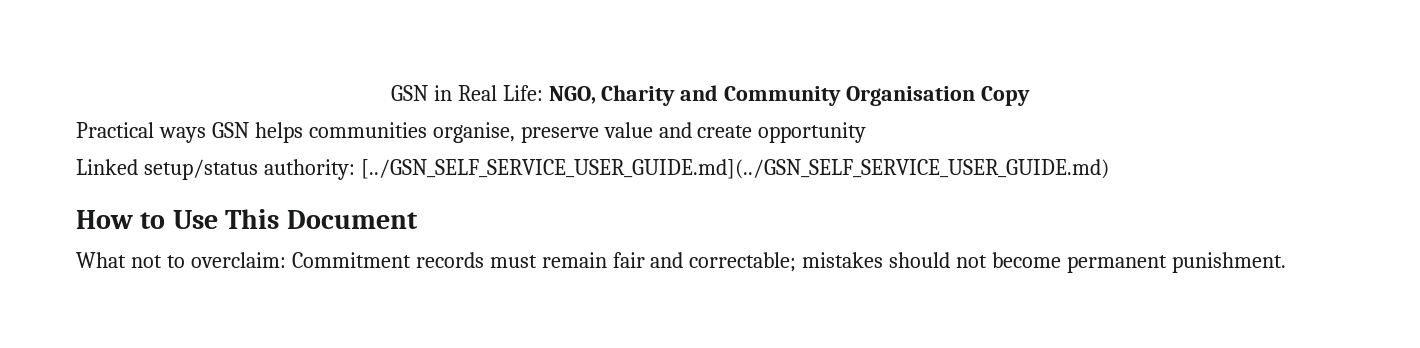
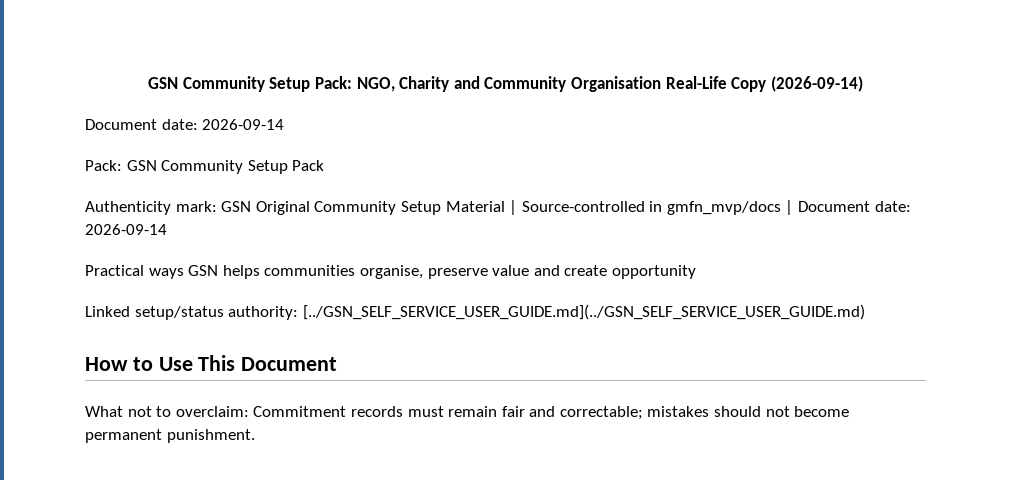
[390,85,543,101] GSN in Real Life: -> [148,76,353,92] GSN Community Setup Pack:
(976, 96) none -> [665,76,727,89] Real-Life
(1031, 96) none -> [770,76,863,92] [85,119,285,130] [85,160,325,174] [85,200,911,215] [85,224,167,235] (2026-09-14) // Document date: 2026-09-14 // Pack: GSN Community Setup Pack // Authenticity mark: GSN Original Community Setup Material | Source-controlled in gmfn_mvp/docs | Document date: 2026-09-14

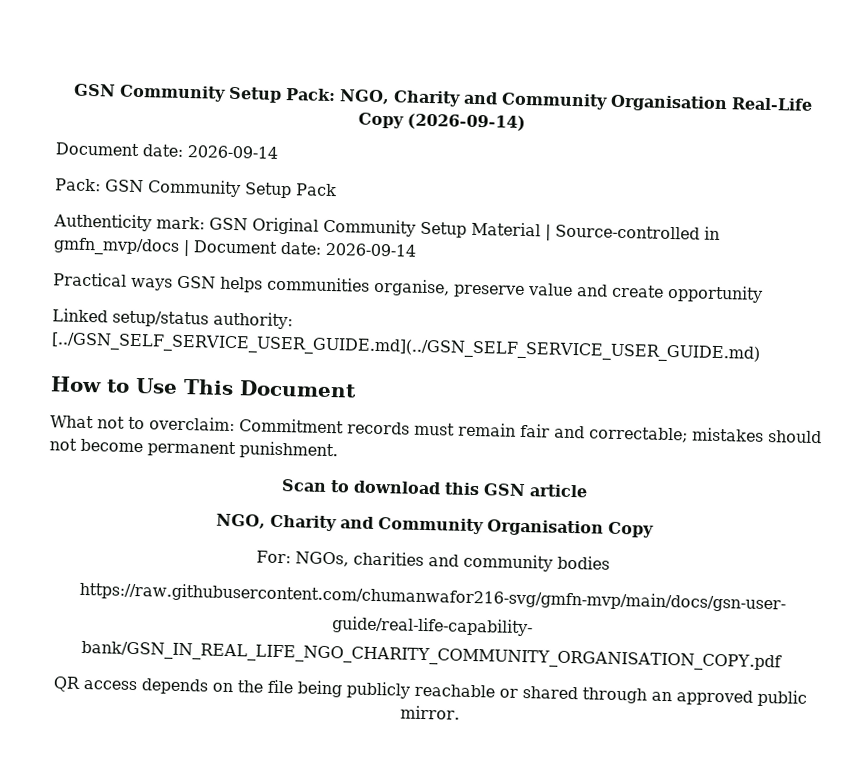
(255, 436) none -> [281,479,588,498] [215,513,654,538] [256,550,610,572] [78,581,786,613] [331,616,533,637] [81,640,783,672] [53,676,807,707] [400,705,461,720] // Scan to download this GSN article // NGO, Charity and Community Organisation Copy // For: NGOs, charities and community bodies // https://raw.githubusercontent.com/chumanwafor216-svg/gmfn-mvp/main/docs/gsn-user- // guide/real-life-capability- // bank/GSN_IN_REAL_LIFE_NGO_CHARITY_COMMUNITY_ORGANISATION_COPY.pdf // QR access depends on the file being publicly reachable or shared through an approved public mirror.

